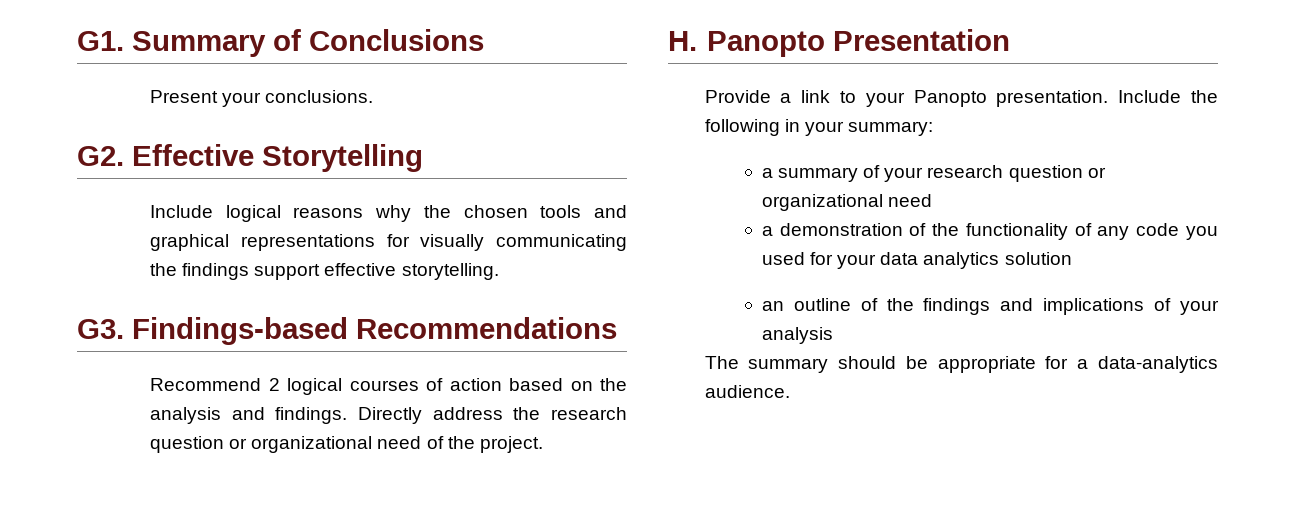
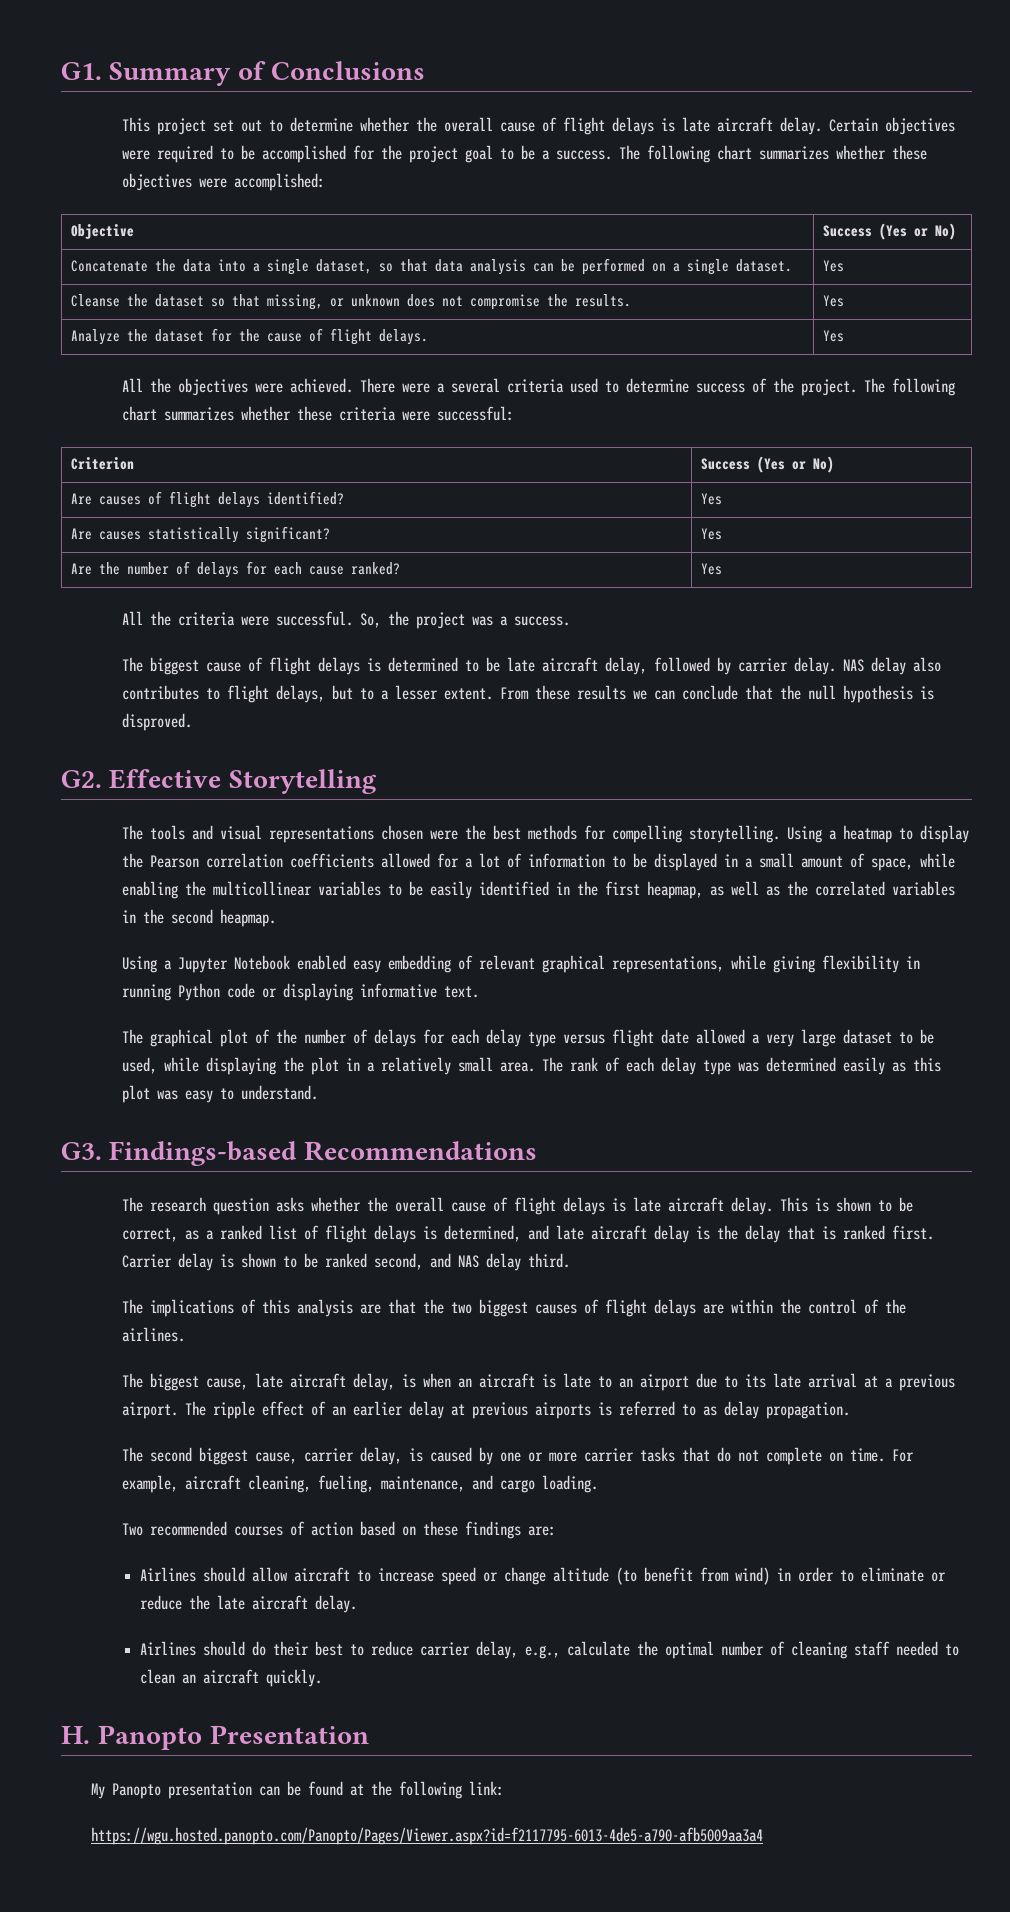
[150,90,374,107] [77,144,423,172] [150,205,627,222] [150,234,627,251] [150,263,499,280] [77,317,617,345] [150,378,343,395] Present your conclusions. // G2. Effective Storytelling // Include logical reasons why the chosen tools and graphical representations for visually communicating the findings support effective storytelling. // G3. Findings-based Recommendations // Recommend 2 logical -> [121,117,955,135] [121,145,927,163] [121,173,325,191] [71,224,135,239] [823,223,957,240] [71,258,793,275] [823,260,845,272] [71,294,632,310] [823,295,845,307] [71,328,429,345] [823,330,845,342] [121,378,955,396] [121,406,514,421] [71,457,135,470] [701,456,835,473] [71,491,345,508] [701,493,723,505] [71,526,331,543] [701,528,723,540] [71,561,401,578] [701,563,723,575] [121,611,570,629] [121,657,941,675] [121,685,934,703] [121,713,192,731] [61,769,377,794] [121,825,969,843] [121,853,955,871] [121,881,955,899] [121,909,276,927] [121,955,920,973] [121,983,479,1001] [121,1029,934,1047] [121,1057,941,1075] [121,1085,318,1103] [61,1141,537,1166] [121,1197,913,1215] [121,1225,934,1243] [121,1253,570,1271] [121,1299,906,1317] [121,1327,185,1342] [121,1373,955,1391] [121,1401,850,1419] [121,1447,914,1465] [121,1475,598,1493] [121,1521,227,1536] This project set out to determine whether the overall cause of flight delays is late aircraft delay. Certain objectives were required to be accomplished for the project goal to be a success. The following chart summarizes whether these objectives were accomplished: // Objective | Success (Yes or No) // Concatenate the data into a single dataset, so that data analysis can be performed on a single dataset. | Yes // Cleanse the dataset so that missing, or unknown does not compromise the results. | Yes // Analyze the dataset for the cause of flight delays. | Yes // All the objectives were achieved. There were a several criteria used to determine success of the project. The following chart summarizes whether these criteria were successful: // Criterion | Success (Yes or No) // Are causes of flight delays identified? | Yes // Are causes statistically significant? | Yes // Are the number of delays for each cause ranked? | Yes // All the criteria were successful. So, the project was a success. // The biggest cause of flight delays is determined to be late aircraft delay, followed by carrier delay. NAS delay also contributes to flight delays, but to a lesser extent. From these results we can conclude that the null hypothesis is disproved. // G2. Effective Storytelling // The tools and visual representations chosen were the best methods for compelling storytelling. Using a heatmap to display the Pearson correlation coefficients allowed for a lot of information to be displayed in a small amount of space, while enabling the multicollinear variables to be easily identified in the first heapmap, as well as the correlated variables in the second heapmap. // Using a Jupyter Notebook enabled easy embedding of relevant graphical representations, while giving flexibility in running Python code or displaying informative text. // The graphical plot of the number of delays for each delay type versus flight date allowed a very large dataset to be used, while displaying the plot in a relatively small area. The rank of each delay type was determined easily as this plot was easy to understand. // G3. Findings-based Recommendations // The research question asks whether the overall cause of flight delays is late aircraft delay. This is shown to be correct, as a ranked list of flight delays is determined, and late aircraft delay is the delay that is ranked first. Carrier delay is shown to be ranked second, and NAS delay third. // The implications of this analysis are that the two biggest causes of flight delays are within the control of the airlines. // The biggest cause, late aircraft delay, is when an aircraft is late to an airport due to its late arrival at a previous airport. The ripple effect of an earlier delay at previous airports is referred to as delay propagation. // The second biggest cause, carrier delay, is caused by one or more carrier tasks that do not complete on time. For example, aircraft cleaning, fueling, maintenance, and cargo loading. // Two recommended
[600,378,627,391] [150,407,628,424] [150,436,543,453] [668,29,1010,57] [704,90,1218,107] [704,119,933,136] [761,165,1106,182] [761,194,933,211] [761,223,1218,240] [761,252,1072,269] [761,298,1219,315] [761,327,833,344] [704,356,1218,373] [704,385,790,398] the analysis and findings. Directly address the research question or organizational need of the project. // H. Panopto Presentation // Provide a link to your Panopto presentation. Include the following in your summary: // a summary of your research question or organizational need // a demonstration of the functionality of any code you used for your data analytics solution // an outline of the findings and implications of your analysis // The summary should be appropriate for a data-analytics audience. -> [422,1521,556,1539] [139,1567,946,1585] [139,1595,357,1613] [139,1641,959,1659] [139,1669,322,1687] [61,1725,369,1750] [91,1781,505,1799] [91,1827,764,1845] these findings are: // Airlines should allow aircraft to increase speed or change altitude (to benefit from wind) in order to eliminate or reduce the late aircraft delay. // Airlines should do their best to reduce carrier delay, e.g., calculate the optimal number of cleaning staff needed to clean an aircraft quickly. // H. Panopto Presentation // My Panopto presentation can be found at the following link: // https://wgu.hosted.panopto.com/Panopto/Pages/Viewer.aspx?id=f2117795-6013-4de5-a790-afb5009aa3a4

